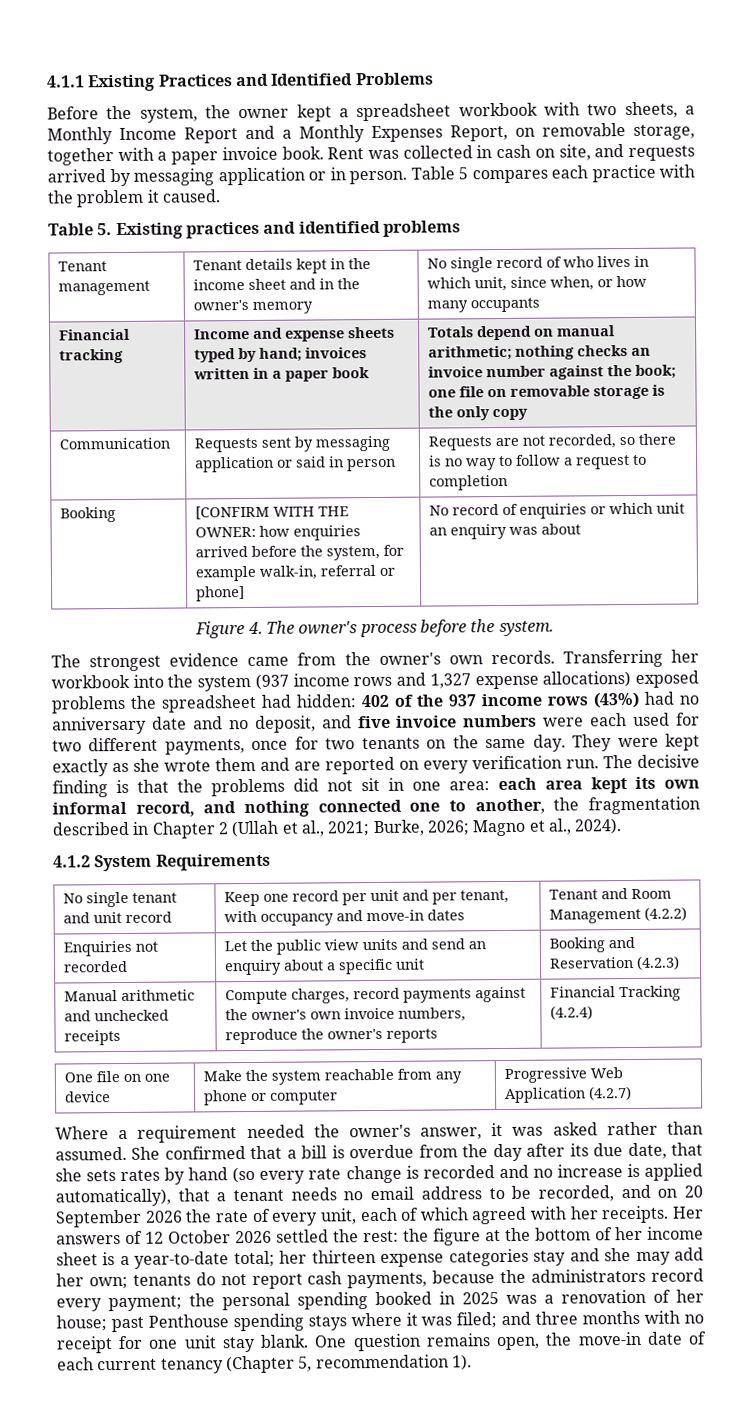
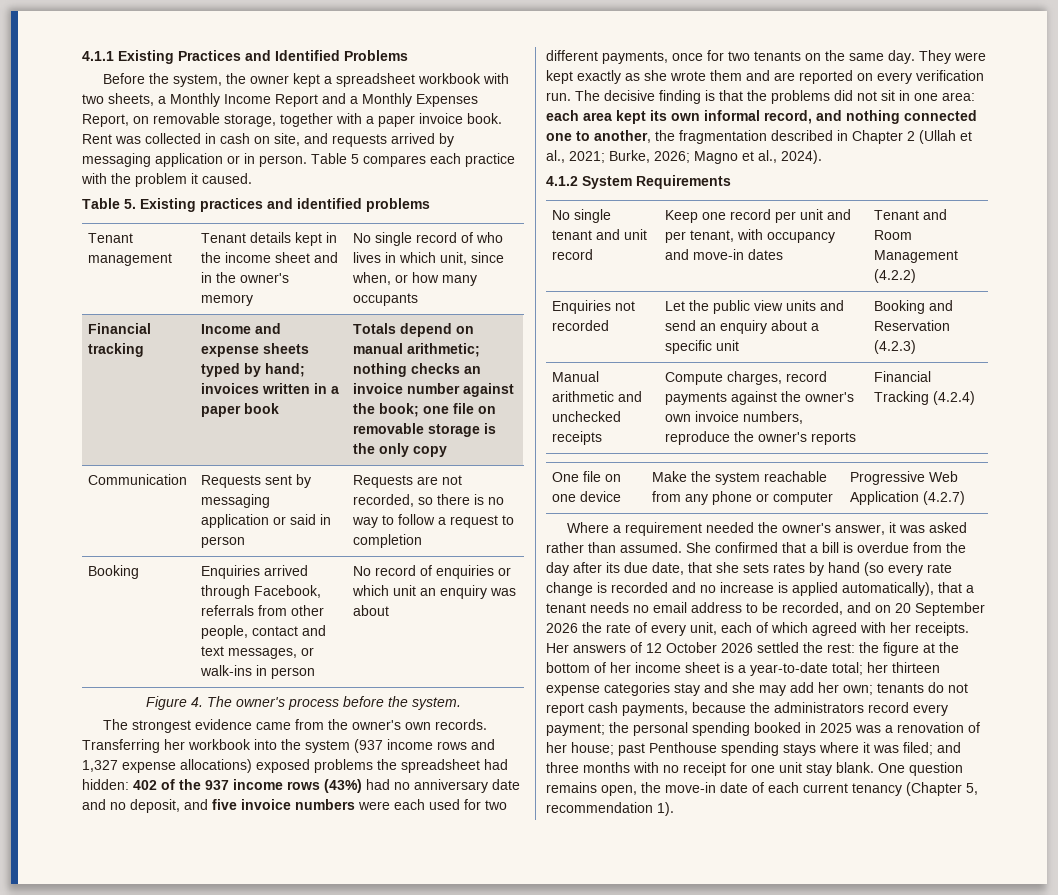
[195,505,350,520] [195,525,362,541] [195,544,405,561] [195,564,396,582] [196,586,246,602] [CONFIRM WITH THE OWNER: how enquiries arrived before the system, for example walk-in, referral or phone] -> [201,565,309,579] [201,585,322,599] [201,605,325,616] [201,625,327,639] [201,646,315,659] [200,665,316,679] Enquiries arrived through Facebook, referrals from other people, contact and text messages, or walk-ins in person

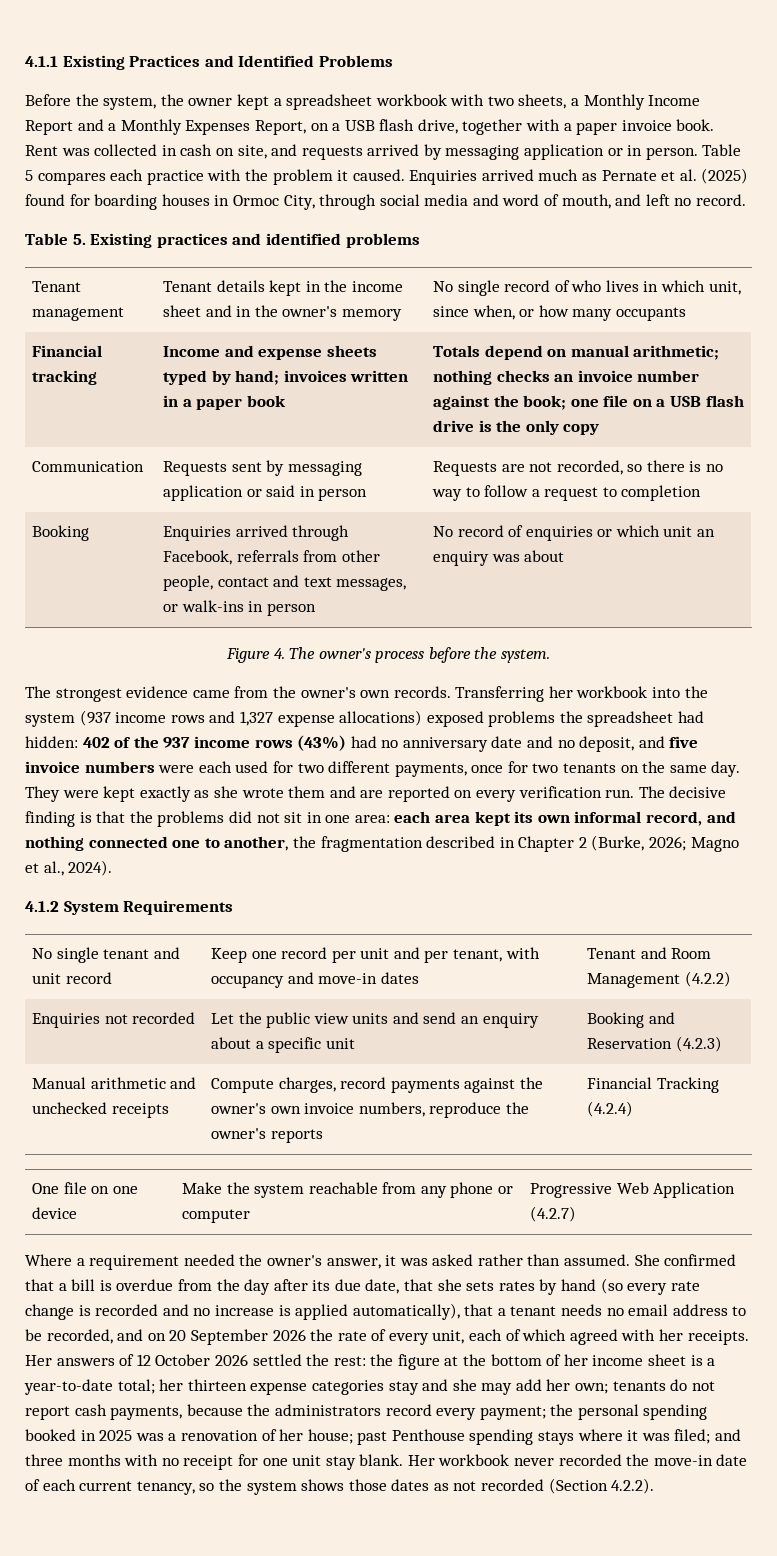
[153,113,276,127] removable storage, -> [332,119,458,134] a USB flash drive,
(252, 178) none -> [409,168,749,185] [25,194,747,210] Enquiries arrived much as Pernate et al. (2025) found for boarding houses in Ormoc City, through social media and word of mouth, and left no record.
[353,423,481,437] removable storage -> [656,395,744,407] [432,420,474,432] a USB flash drive
[919,130,972,144] [546,150,650,163] (Ullah et al., 2021; Burke, -> [591,835,645,851] (Burke,
[878,762,963,776] [546,782,637,796] One question remains open, -> [407,1454,622,1466] Her workbook never recorded
[852,782,978,796] [546,802,674,816] tenancy (Chapter 5, recommendation 1). -> [136,1478,655,1495] tenancy, so the system shows those dates as not recorded (Section 4.2.2).

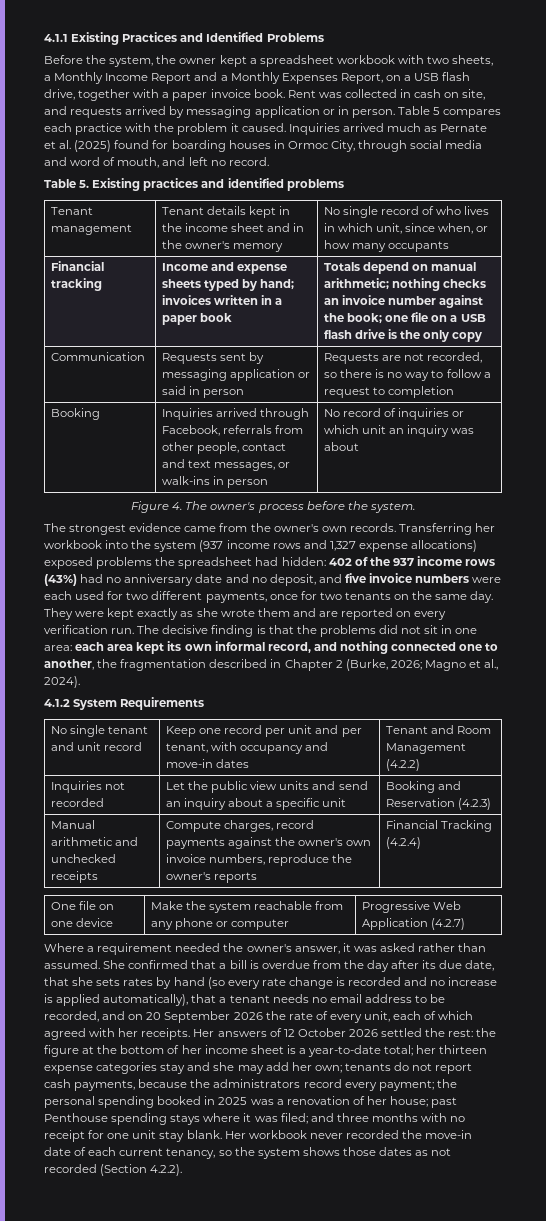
[409,170,478,185] Enquiries -> [288,123,340,135] Inquiries
[162,526,231,541] Enquiries -> [161,408,213,420] Inquiries
[525,526,593,541] enquiries -> [398,408,450,420] inquiries
[432,551,489,566] enquiry -> [407,425,450,437] inquiry
[31,1013,100,1028] Enquiries -> [50,781,102,793] Inquiries
[482,1013,539,1028] enquiry -> [184,798,227,810] inquiry

